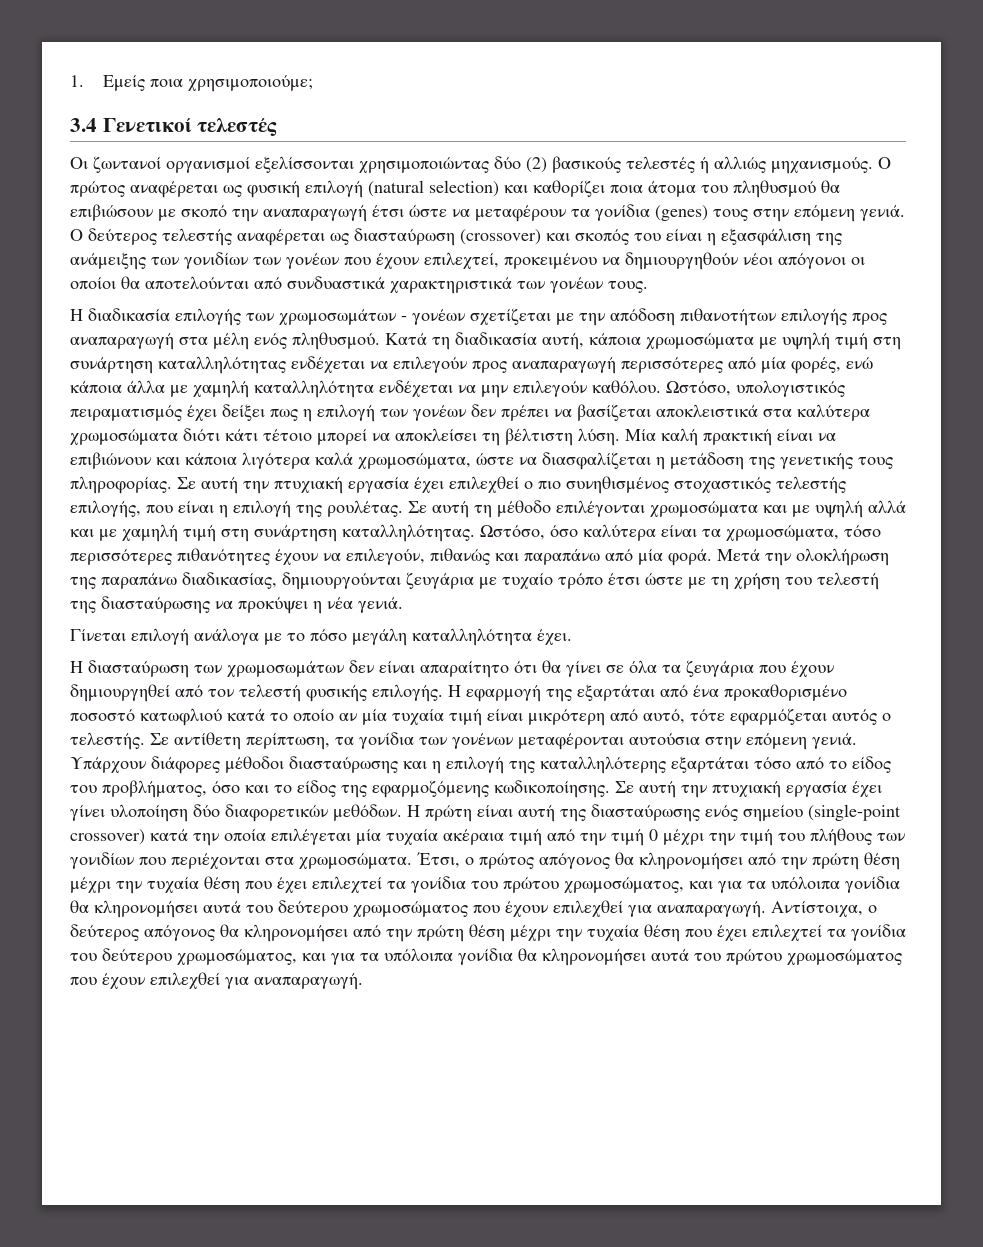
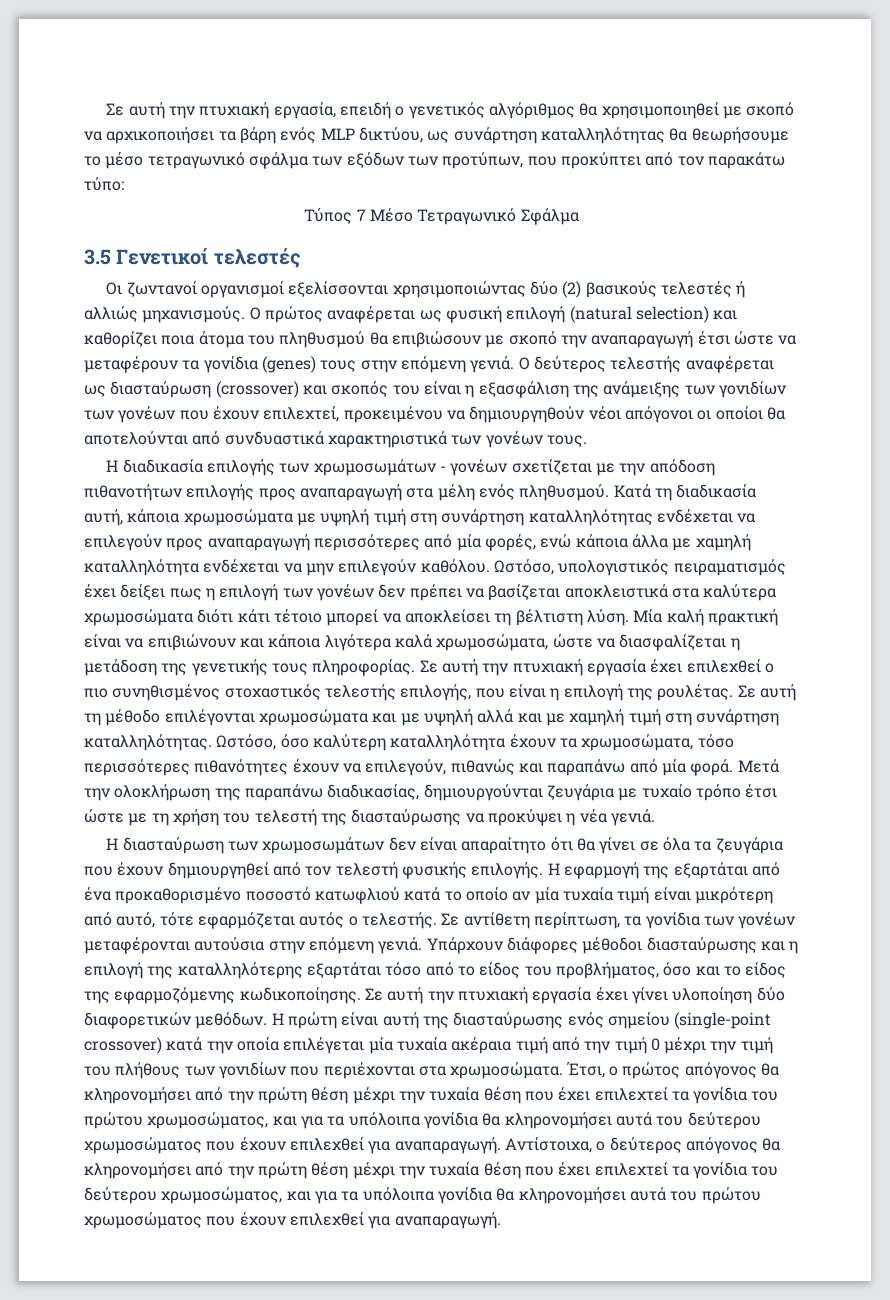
[70,75,314,92] [70,118,97,132] 1. Εμείς ποια χρησιμοποιούμε; // 3.4 -> [106,102,795,119] [84,127,789,144] [84,152,785,169] [84,177,124,191] [304,208,579,225] [84,249,111,265] Σε αυτή την πτυχιακή εργασία, επειδή ο γενετικός αλγόριθμος θα χρησιμοποιηθεί με σκοπό να αρχικοποιήσει τα βάρη ενός MLP δικτύου, ως συνάρτηση καταλληλότητας θα θεωρήσουμε το μέσο τετραγωνικό σφάλμα των εξόδων των προτύπων, που προκύπτει από τον παρακάτω τύπο: // Τύπος 7 Μέσο Τετραγωνικό Σφάλμα // 3.5
[583,524,697,541] καλύτερα είναι -> [312,734,557,751] καλύτερη καταλληλότητα έχουν
[70,628,572,646] // Γίνεται επιλογή ανάλογα με το πόσο μεγάλη καταλληλότητα έχει. -> (655, 817) none
[452,733,513,749] γονένων -> [738,912,797,929] γονέων

